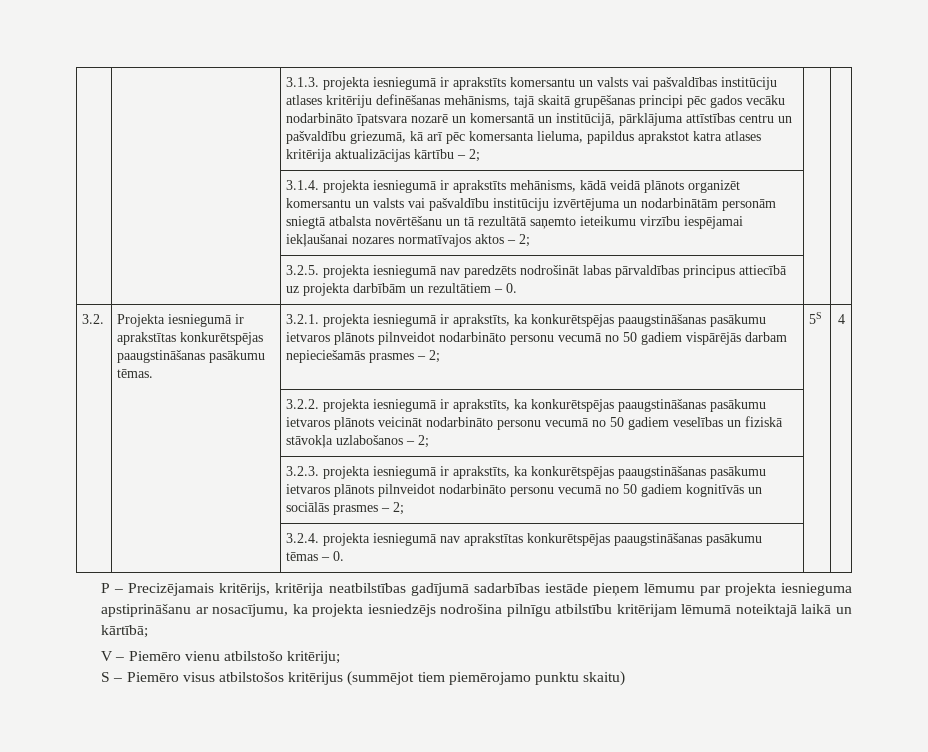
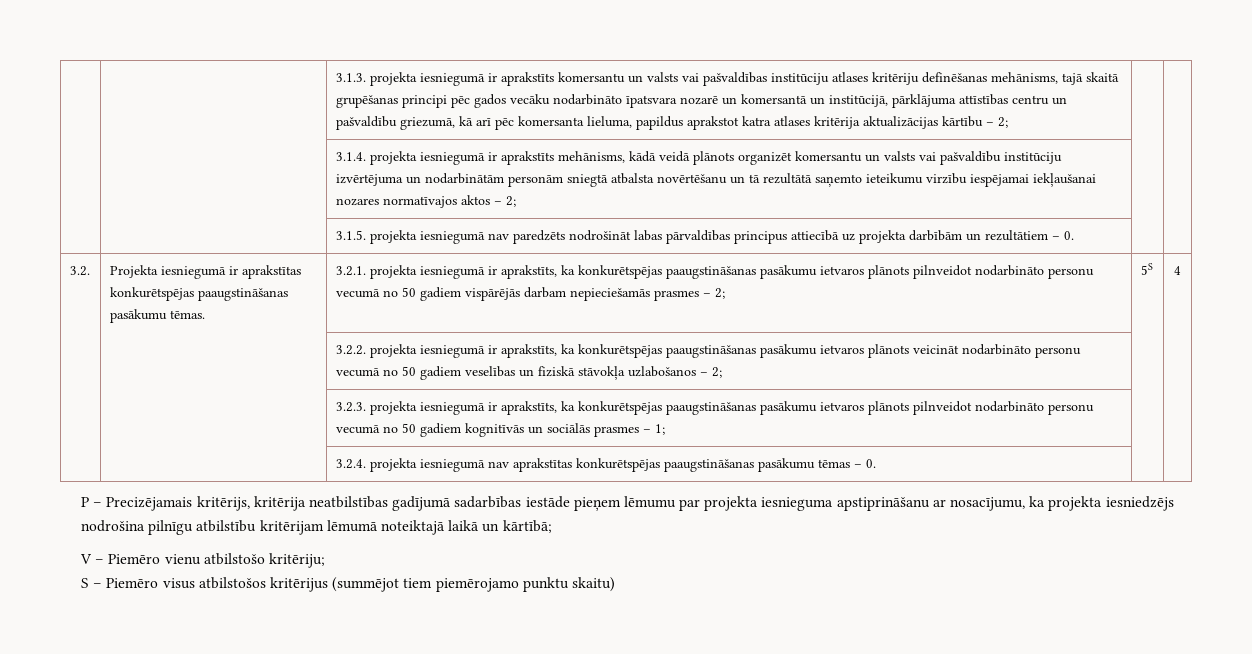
[286,265,320,275] 3.2.5. -> [335,230,366,240] 3.1.5.
[393,502,405,515] 2; -> [654,424,665,435] 1;

